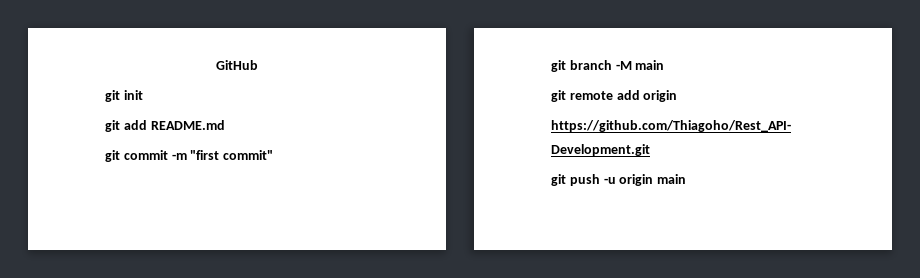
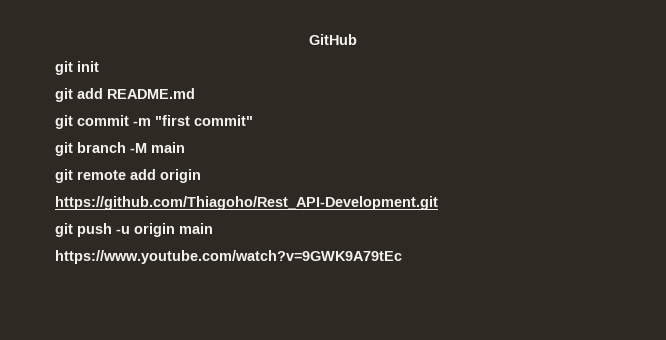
(687, 179) none -> [55,250,402,264] // https://www.youtube.com/watch?v=9GWK9A79tEc

